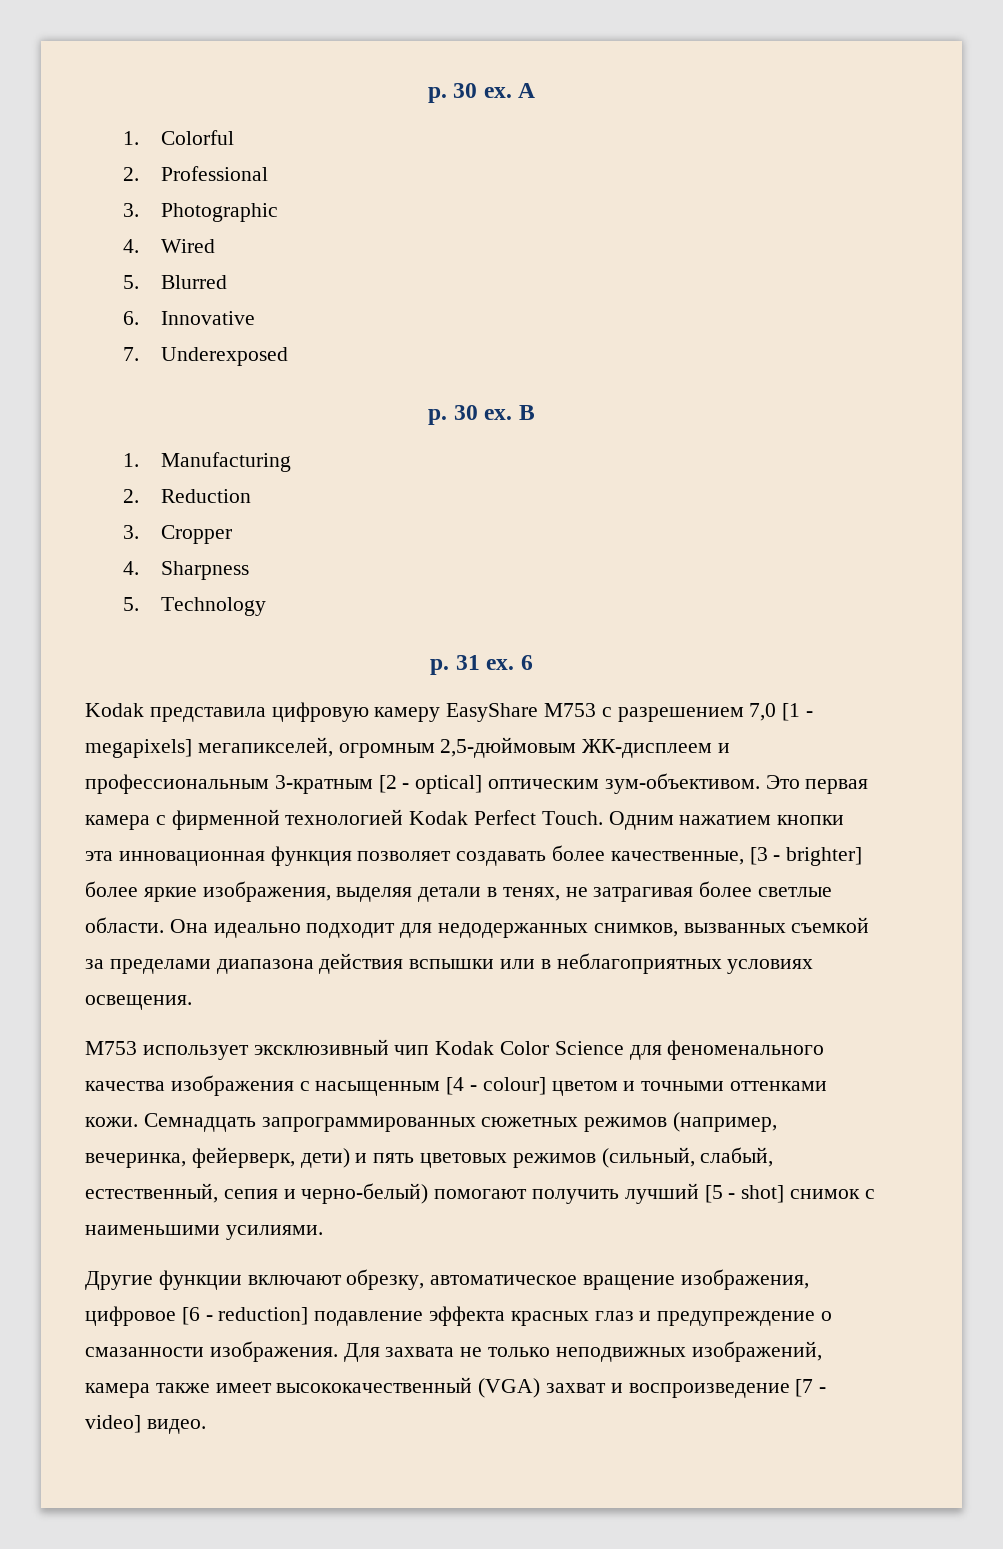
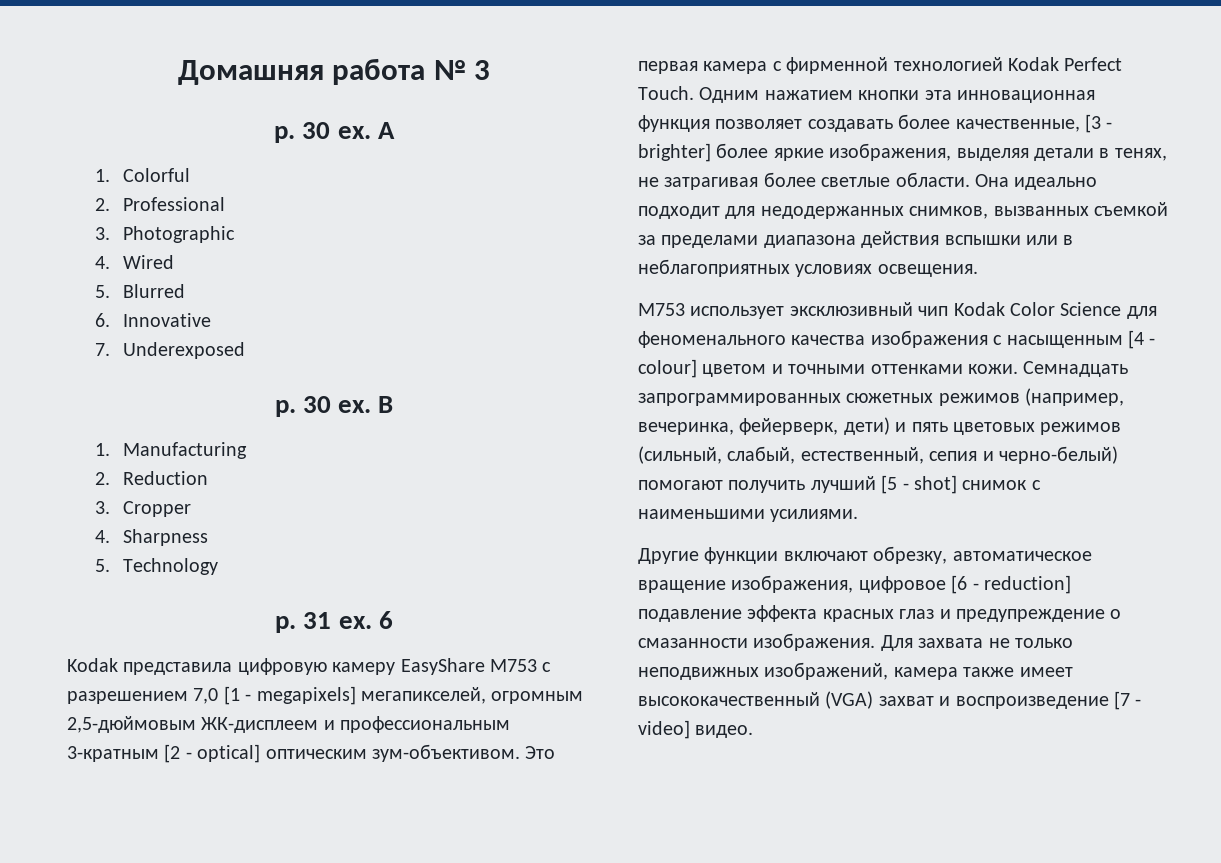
(427, 95) none -> [177,58,491,85] Домашняя работа № 3 //

